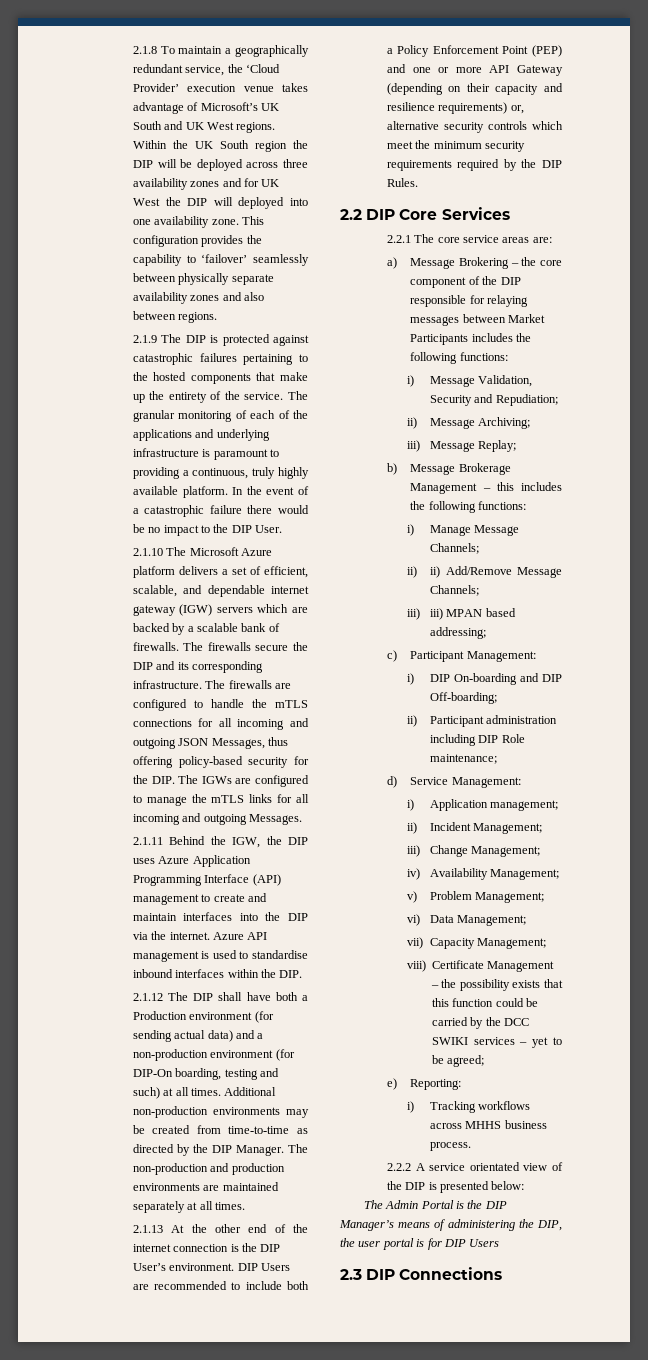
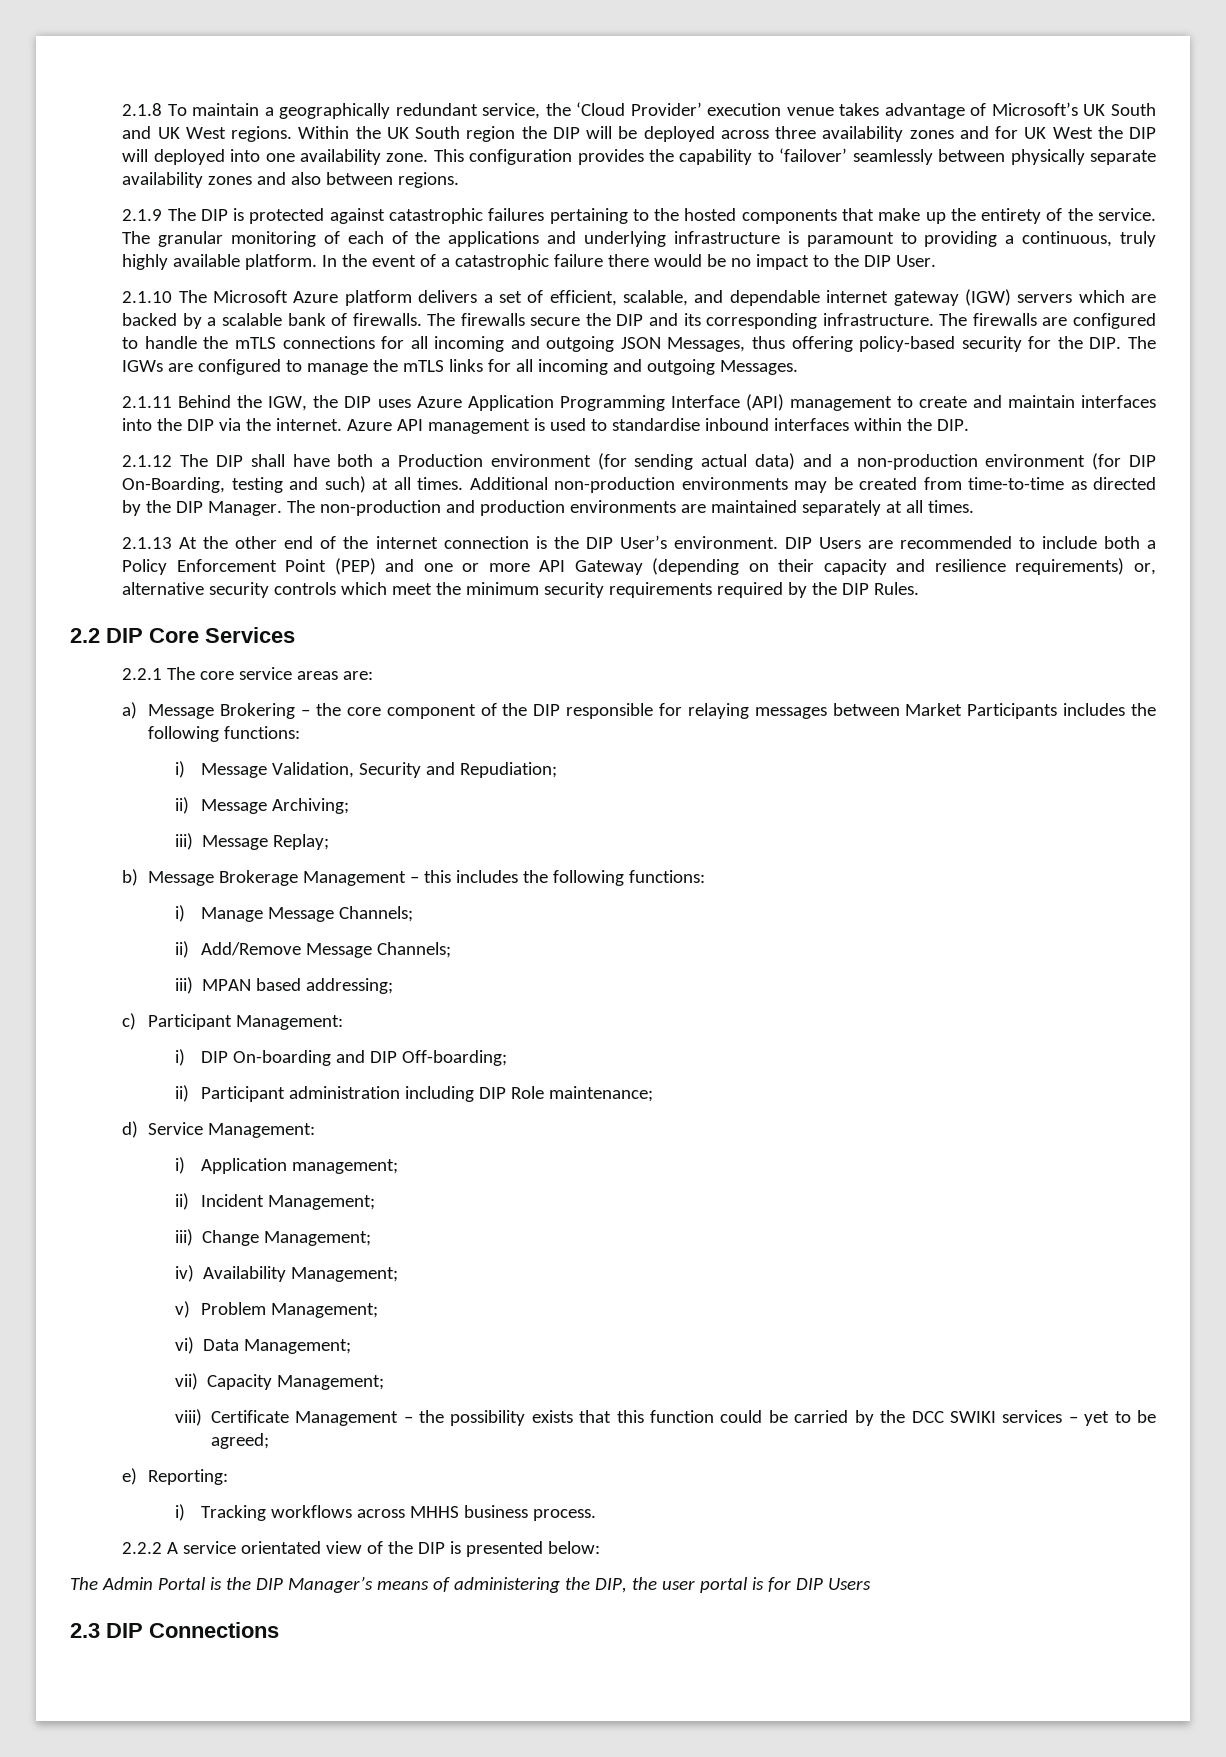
[132,1068,222,1080] DIP-On boarding, -> [1128,455,1156,467] [122,477,226,493] DIP On-Boarding,
[430,566,441,578] ii) -> (189, 949) none
[430,608,444,620] iii) -> (193, 985) none

